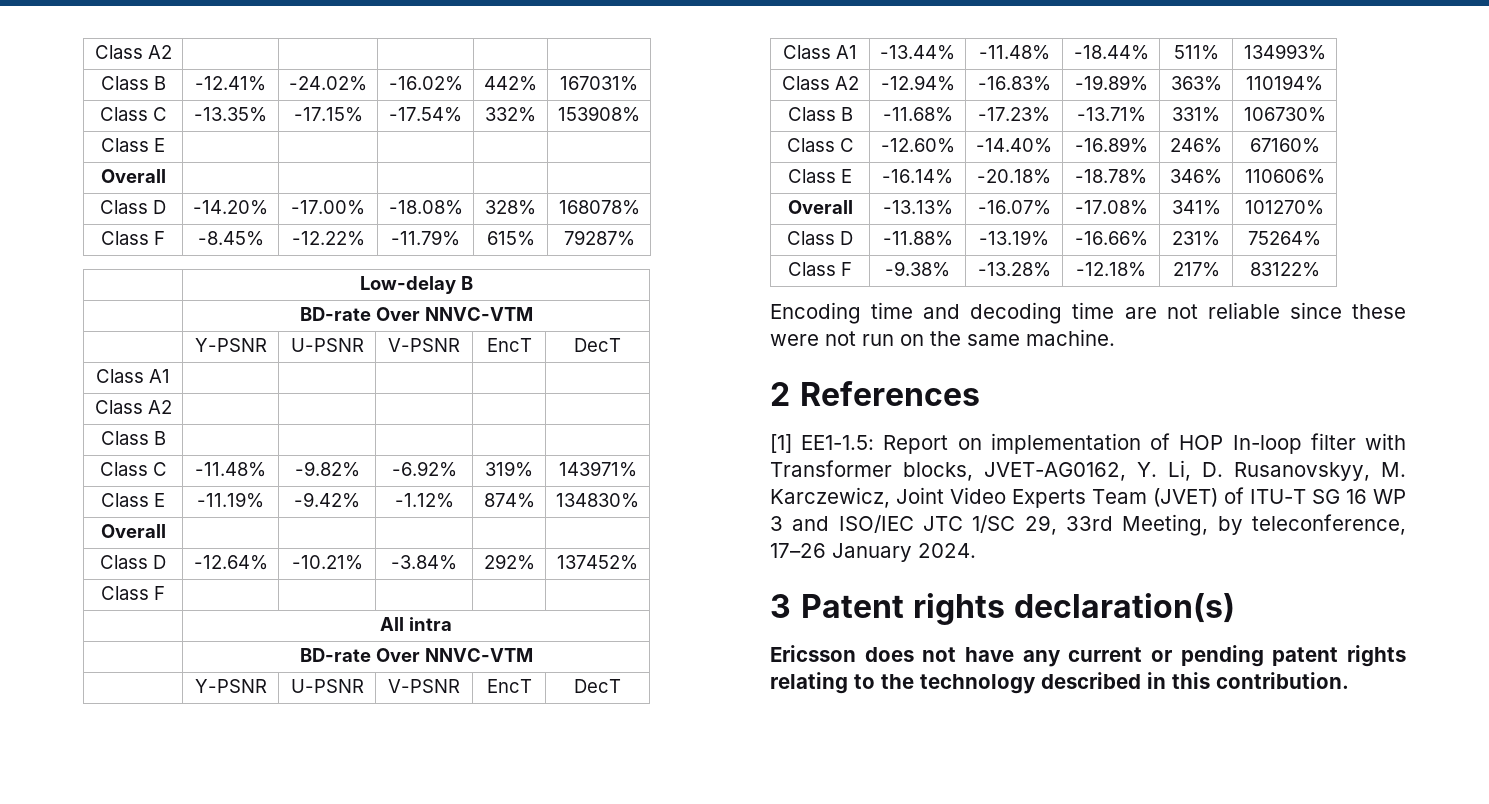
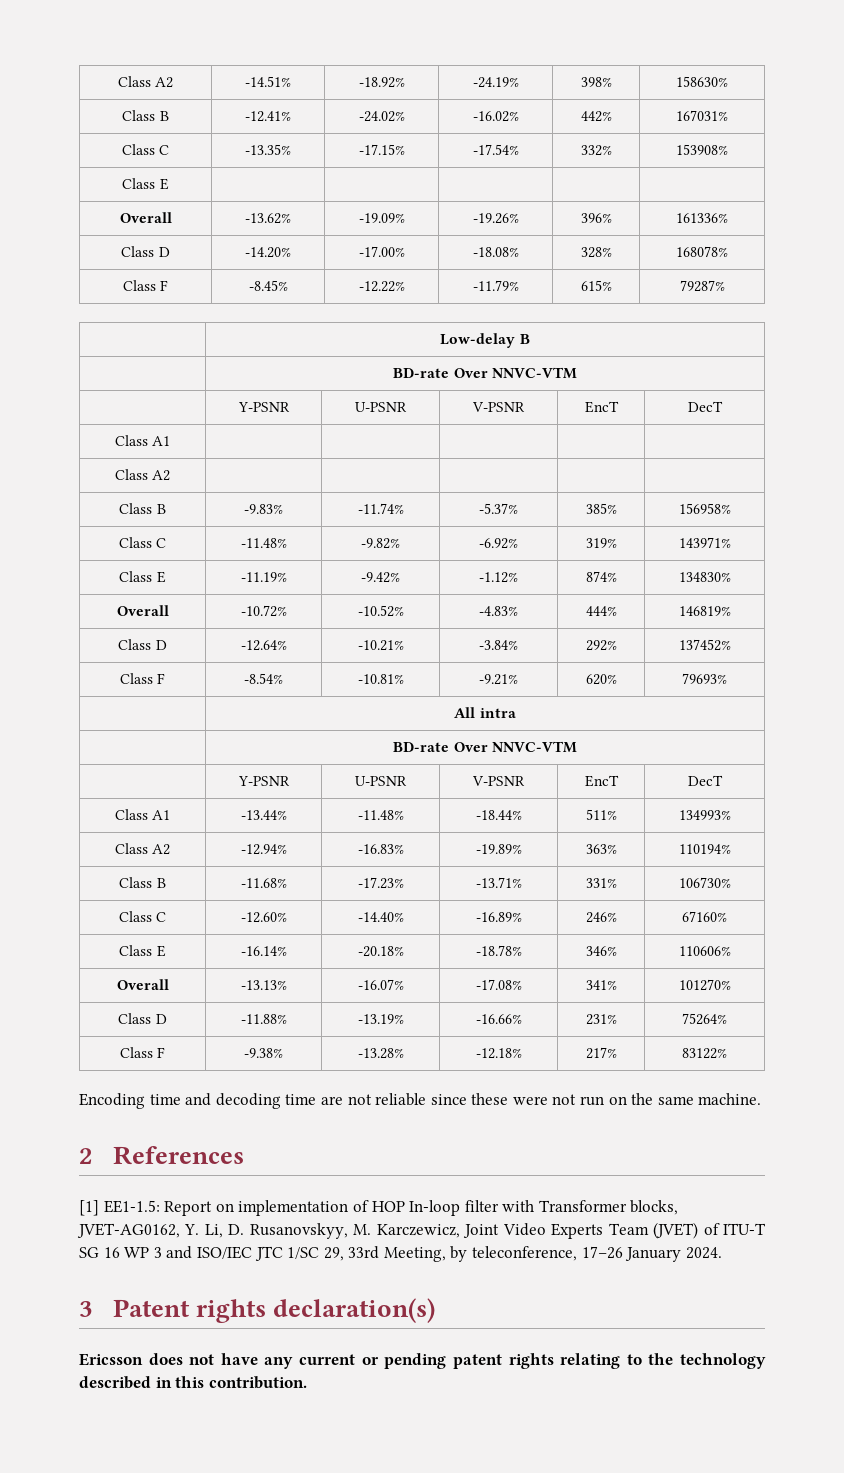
[94,45,172,59] Class A2 | | | | | -> [117,76,174,88] [245,76,291,87] [358,77,405,88] [472,77,519,88] [580,77,612,87] [676,76,728,87] Class A2 | -14.51% | -18.92% | -24.19% | 398% | 158630%
(166, 176) | | | | -> [245,213,291,224] [358,213,405,223] [472,213,519,224] [580,213,612,223] [676,213,728,223] -13.62% | -19.09% | -19.26% | 396% | 161336%
(166, 438) | | | | -> [244,504,283,514] [357,503,404,514] [479,503,518,514] [585,503,617,514] [678,503,731,514] -9.83% | -11.74% | -5.37% | 385% | 156958%
(166, 531) | | | | -> [240,605,287,617] [357,605,404,617] [479,606,518,616] [585,606,617,616] [678,606,731,616] -10.72% | -10.52% | -4.83% | 444% | 146819%
(165, 593) | | | | -> [244,673,283,684] [357,674,404,684] [479,674,518,685] [585,674,617,685] [682,673,727,684] -8.54% | -10.81% | -9.21% | 620% | 79693%

